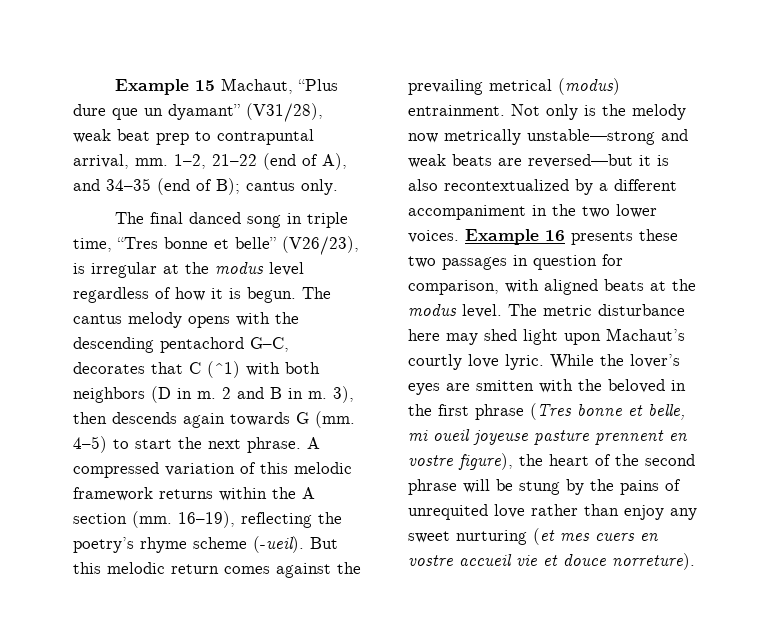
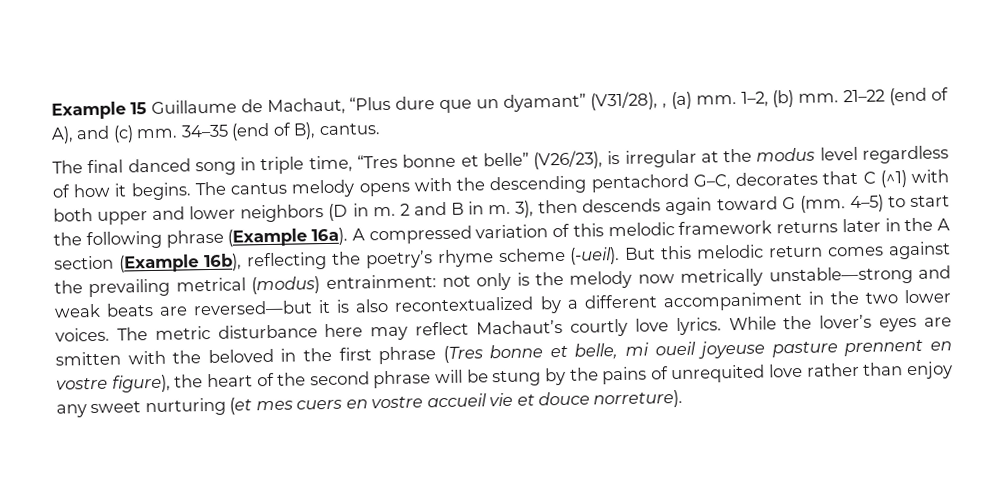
(215, 85) none -> [150,99,263,114] Guillaume de
[73,129,314,145] [73,154,206,169] weak beat prep to contrapuntal arrival, mm. 1–2, -> [661,89,840,110] , (a) mm. 1–2, (b) mm.
(100, 185) none -> [112,125,179,143] (c) mm.
[216,178,338,195] B); cantus only. -> [293,122,380,140] B), cantus.
[229,287,296,303] is begun. -> [130,182,192,201] begins.
(320, 368) none -> [97,205,237,225] upper and lower
[230,412,290,426] towards -> [716,196,778,211] toward
[208,437,301,453] next phrase. -> [85,227,348,250] following phrase (Example 16a).
[219,487,267,501] within -> [841,218,901,233] later in
[132,511,235,528] (mm. 16–19), -> [118,253,242,273] (Example 16b),
[408,104,540,116] entrainment. Not -> [325,274,471,290] entrainment: not
[465,229,678,245] [408,254,623,270] [408,279,696,295] [408,304,502,318] Example 16 presents these two passages in question for comparison, with aligned beats at the modus level. -> (110, 334) none
[484,329,601,345] shed light upon -> [415,321,470,336] reflect
[505,354,544,370] lyric. -> [675,317,722,336] lyrics.

